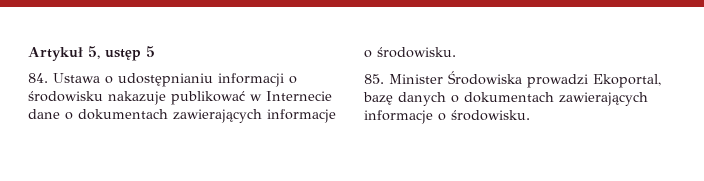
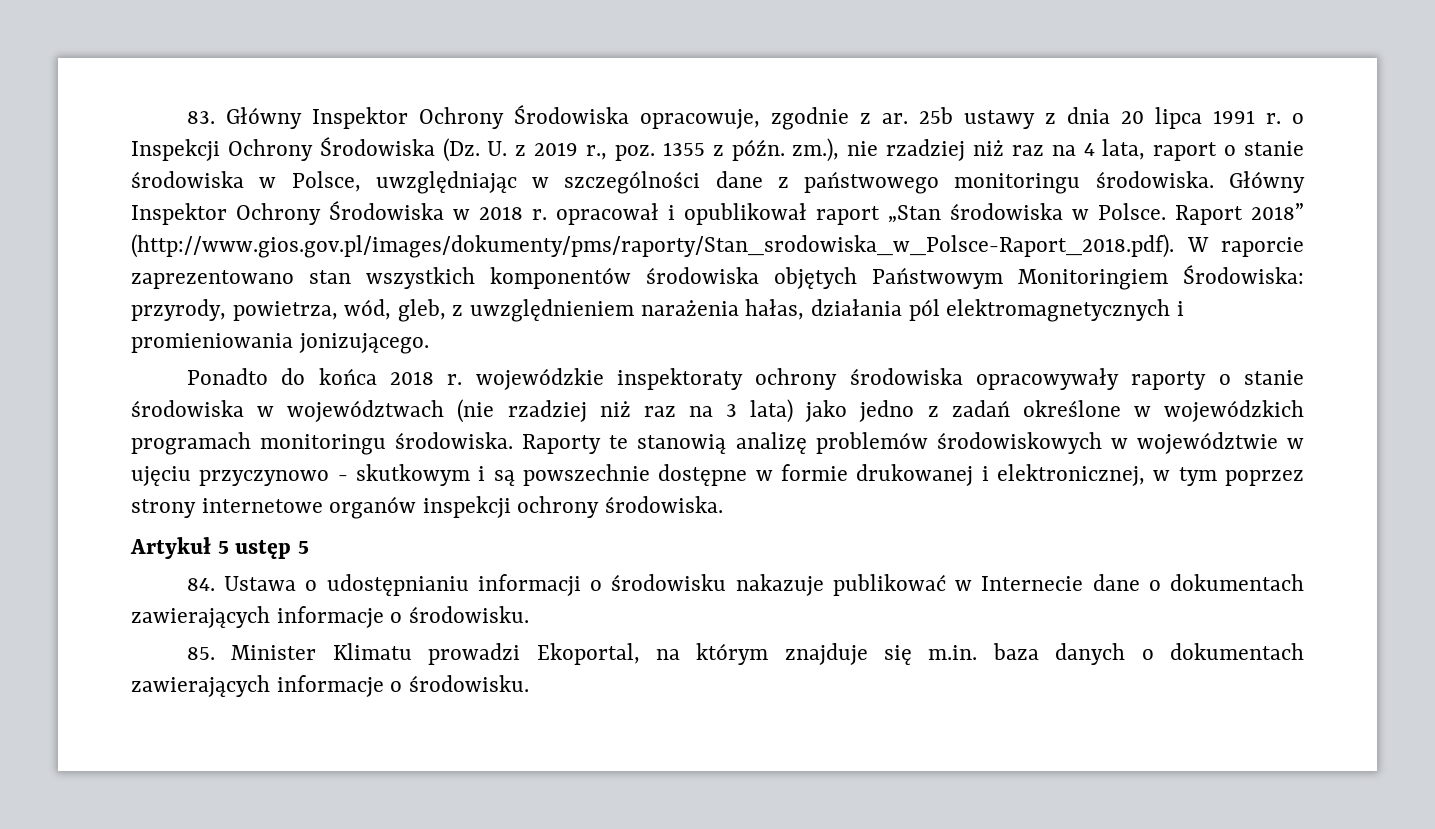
[28,46,100,61] Artykuł 5, -> [186,105,1304,130] [131,137,1304,162] [131,171,1305,194] [131,201,1304,225] [131,234,1304,258] [131,265,1304,290] [131,299,1184,322] [131,333,429,354] [186,368,1304,390] [131,399,1304,423] [131,432,1304,455] [131,464,1304,486] [131,496,724,519] [130,537,229,559] 83. Główny Inspektor Ochrony Środowiska opracowuje, zgodnie z ar. 25b ustawy z dnia 20 lipca 1991 r. o Inspekcji Ochrony Środowiska (Dz. U. z 2019 r., poz. 1355 z późn. zm.), nie rzadziej niż raz na 4 lata, raport o stanie środowiska w Polsce, uwzględniając w szczególności dane z państwowego monitoringu środowiska. Główny Inspektor Ochrony Środowiska w 2018 r. opracował i opublikował raport „Stan środowiska w Polsce. Raport 2018” (http://www.gios.gov.pl/images/dokumenty/pms/raporty/Stan_srodowiska_w_Polsce-Raport_2018.pdf). W raporcie zaprezentowano stan wszystkich komponentów środowiska objętych Państwowym Monitoringiem Środowiska: przyrody, powietrza, wód, gleb, z uwzględnieniem narażenia hałas, działania pól elektromagnetycznych i promieniowania jonizującego. // Ponadto do końca 2018 r. wojewódzkie inspektoraty ochrony środowiska opracowywały raporty o stanie środowiska w województwach (nie rzadziej niż raz na 3 lata) jako jedno z zadań określone w wojewódzkich programach monitoringu środowiska. Raporty te stanowią analizę problemów środowiskowych w województwie w ujęciu przyczynowo - skutkowym i są powszechnie dostępne w formie drukowanej i elektronicznej, w tym poprzez strony internetowe organów inspekcji ochrony środowiska. // Artykuł 5
[448,71,522,85] Środowiska -> [332,643,412,660] Klimatu
[363,92,393,105] bazę -> [655,643,1039,665] na którym znajduje się m.in. baza

